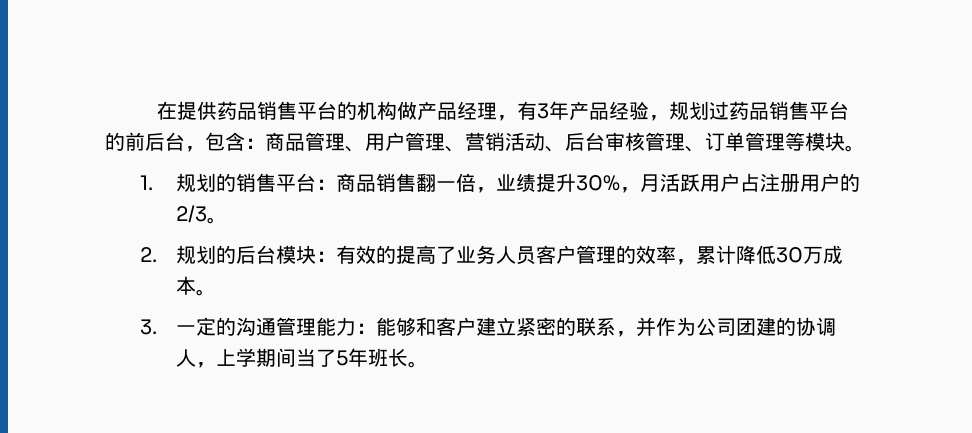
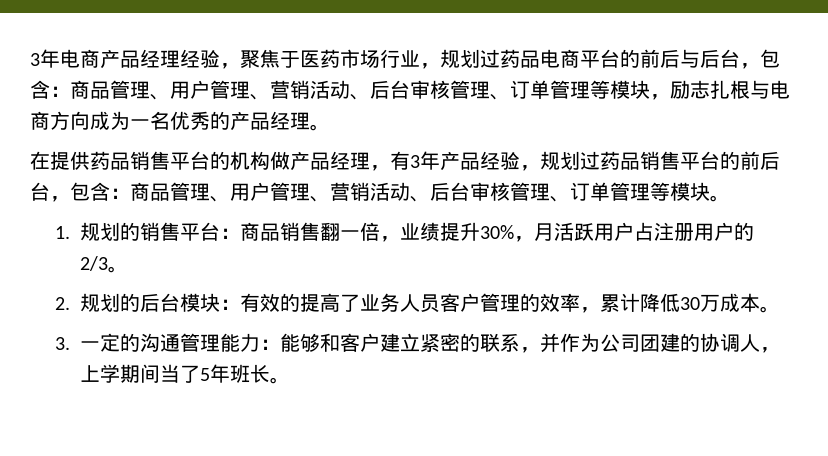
(156, 110) none -> [30,49,780,69] [30,80,790,100] [30,111,330,131] 3年电商产品经理经验，聚焦于医药市场行业，规划过药品电商平台的前后与后台，包含：商品管理、用户管理、营销活动、后台审核管理、订单管理等模块，励志扎根与电商方向成为一名优秀的产品经理。 //

